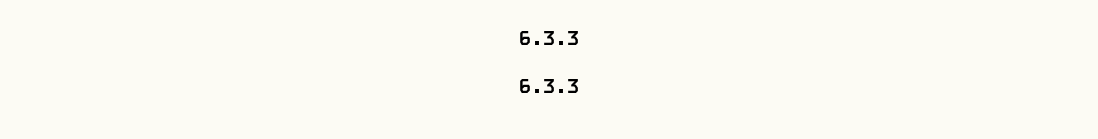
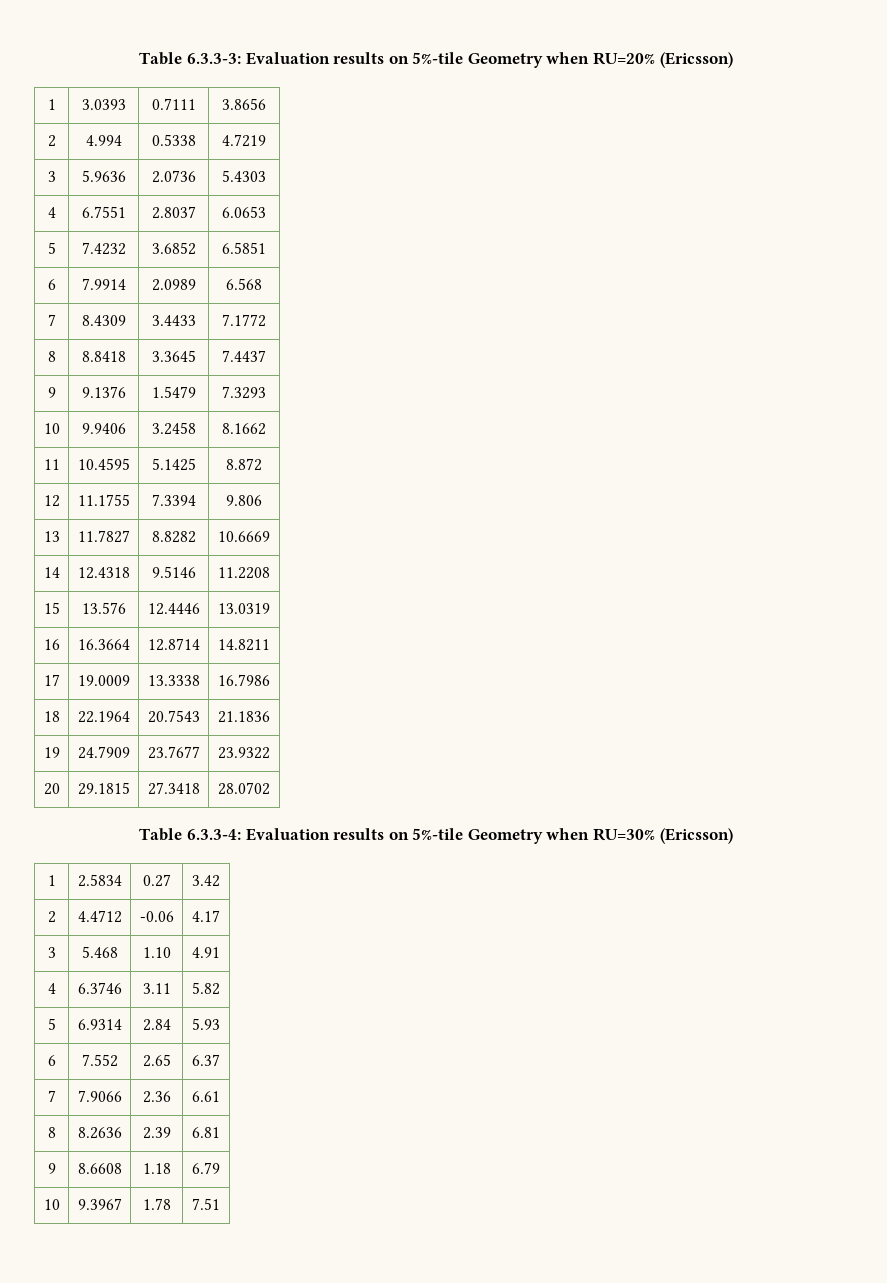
[519,31,579,45] [519,79,579,93] 6.3.3 // 6.3.3 -> [139,52,733,68] [47,99,56,110] [81,99,126,110] [151,98,196,110] [222,98,266,110] [47,135,56,147] [85,135,122,146] [151,134,196,146] [222,134,266,147] [47,171,56,182] [81,170,126,182] [151,170,196,183] [222,170,266,182] [47,207,56,218] [81,206,126,218] [151,206,196,219] [222,206,266,218] [47,242,56,254] [81,242,126,255] [151,242,196,255] [222,242,266,254] [47,279,56,290] [81,278,126,290] [151,279,196,291] [226,278,262,290] [47,314,56,326] [81,315,126,326] [151,315,196,326] [222,314,266,327] [47,351,56,362] [81,351,126,362] [151,350,196,362] [222,350,266,362] [47,387,56,398] [81,386,126,398] [151,386,196,398] [222,386,266,399] [43,423,60,434] [81,423,126,434] [151,422,196,435] [222,423,266,435] [43,459,60,470] [77,458,130,470] [151,458,196,471] [226,458,262,471] [43,495,60,507] [77,494,130,506] [151,494,196,506] [226,495,262,506] [43,531,60,542] [77,530,130,543] [151,531,196,543] [218,531,270,542] [43,567,60,578] [77,567,130,579] [151,566,196,578] [218,567,270,579] [43,602,60,614] [81,602,126,614] [147,603,200,615] [218,603,270,614] [43,639,60,650] [77,639,130,650] [147,638,200,651] [218,639,270,651] [43,674,60,686] [77,675,130,686] [147,675,200,686] [218,674,270,686] [43,711,60,722] [77,711,130,723] [147,710,200,723] [218,711,270,723] [43,747,60,758] [77,746,130,759] [147,746,200,759] [218,747,270,759] [43,783,60,795] [77,782,130,795] [147,782,200,795] [218,782,270,795] [139,828,733,844] [47,875,56,886] [77,874,122,887] [142,874,171,887] [192,875,220,887] [47,911,56,923] [77,910,122,923] [139,911,174,922] [192,910,220,922] [47,947,56,958] [81,946,118,958] [142,947,171,958] [192,947,220,958] [47,983,56,994] [77,982,122,994] [142,983,171,994] [192,982,220,995] [47,1018,56,1030] [77,1019,122,1030] [142,1019,171,1031] [192,1018,220,1030] [47,1055,56,1066] [81,1054,118,1067] [142,1054,171,1067] [192,1054,220,1066] [47,1090,56,1102] [77,1090,122,1102] [142,1091,171,1103] [192,1091,220,1102] [47,1127,56,1138] [77,1127,122,1139] [142,1127,171,1139] [192,1127,220,1138] [47,1163,56,1174] [77,1163,122,1174] [142,1163,171,1174] [192,1162,220,1174] [43,1199,60,1210] [77,1198,122,1210] [142,1198,171,1210] [192,1198,220,1210] Table 6.3.3-3: Evaluation results on 5%-tile Geometry when RU=20% (Ericsson) // 1 | 3.0393 | 0.7111 | 3.8656 // 2 | 4.994 | 0.5338 | 4.7219 // 3 | 5.9636 | 2.0736 | 5.4303 // 4 | 6.7551 | 2.8037 | 6.0653 // 5 | 7.4232 | 3.6852 | 6.5851 // 6 | 7.9914 | 2.0989 | 6.568 // 7 | 8.4309 | 3.4433 | 7.1772 // 8 | 8.8418 | 3.3645 | 7.4437 // 9 | 9.1376 | 1.5479 | 7.3293 // 10 | 9.9406 | 3.2458 | 8.1662 // 11 | 10.4595 | 5.1425 | 8.872 // 12 | 11.1755 | 7.3394 | 9.806 // 13 | 11.7827 | 8.8282 | 10.6669 // 14 | 12.4318 | 9.5146 | 11.2208 // 15 | 13.576 | 12.4446 | 13.0319 // 16 | 16.3664 | 12.8714 | 14.8211 // 17 | 19.0009 | 13.3338 | 16.7986 // 18 | 22.1964 | 20.7543 | 21.1836 // 19 | 24.7909 | 23.7677 | 23.9322 // 20 | 29.1815 | 27.3418 | 28.0702 // Table 6.3.3-4: Evaluation results on 5%-tile Geometry when RU=30% (Ericsson) // 1 | 2.5834 | 0.27 | 3.42 // 2 | 4.4712 | -0.06 | 4.17 // 3 | 5.468 | 1.10 | 4.91 // 4 | 6.3746 | 3.11 | 5.82 // 5 | 6.9314 | 2.84 | 5.93 // 6 | 7.552 | 2.65 | 6.37 // 7 | 7.9066 | 2.36 | 6.61 // 8 | 8.2636 | 2.39 | 6.81 // 9 | 8.6608 | 1.18 | 6.79 // 10 | 9.3967 | 1.78 | 7.51

